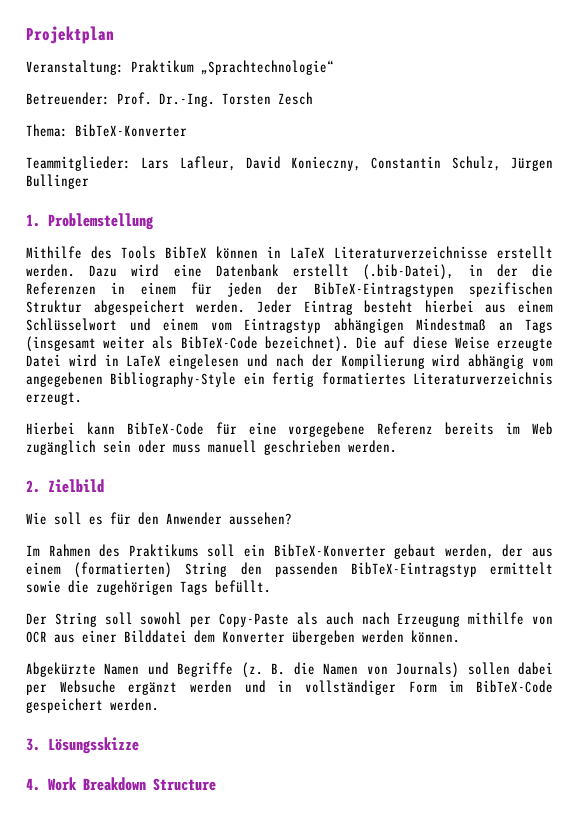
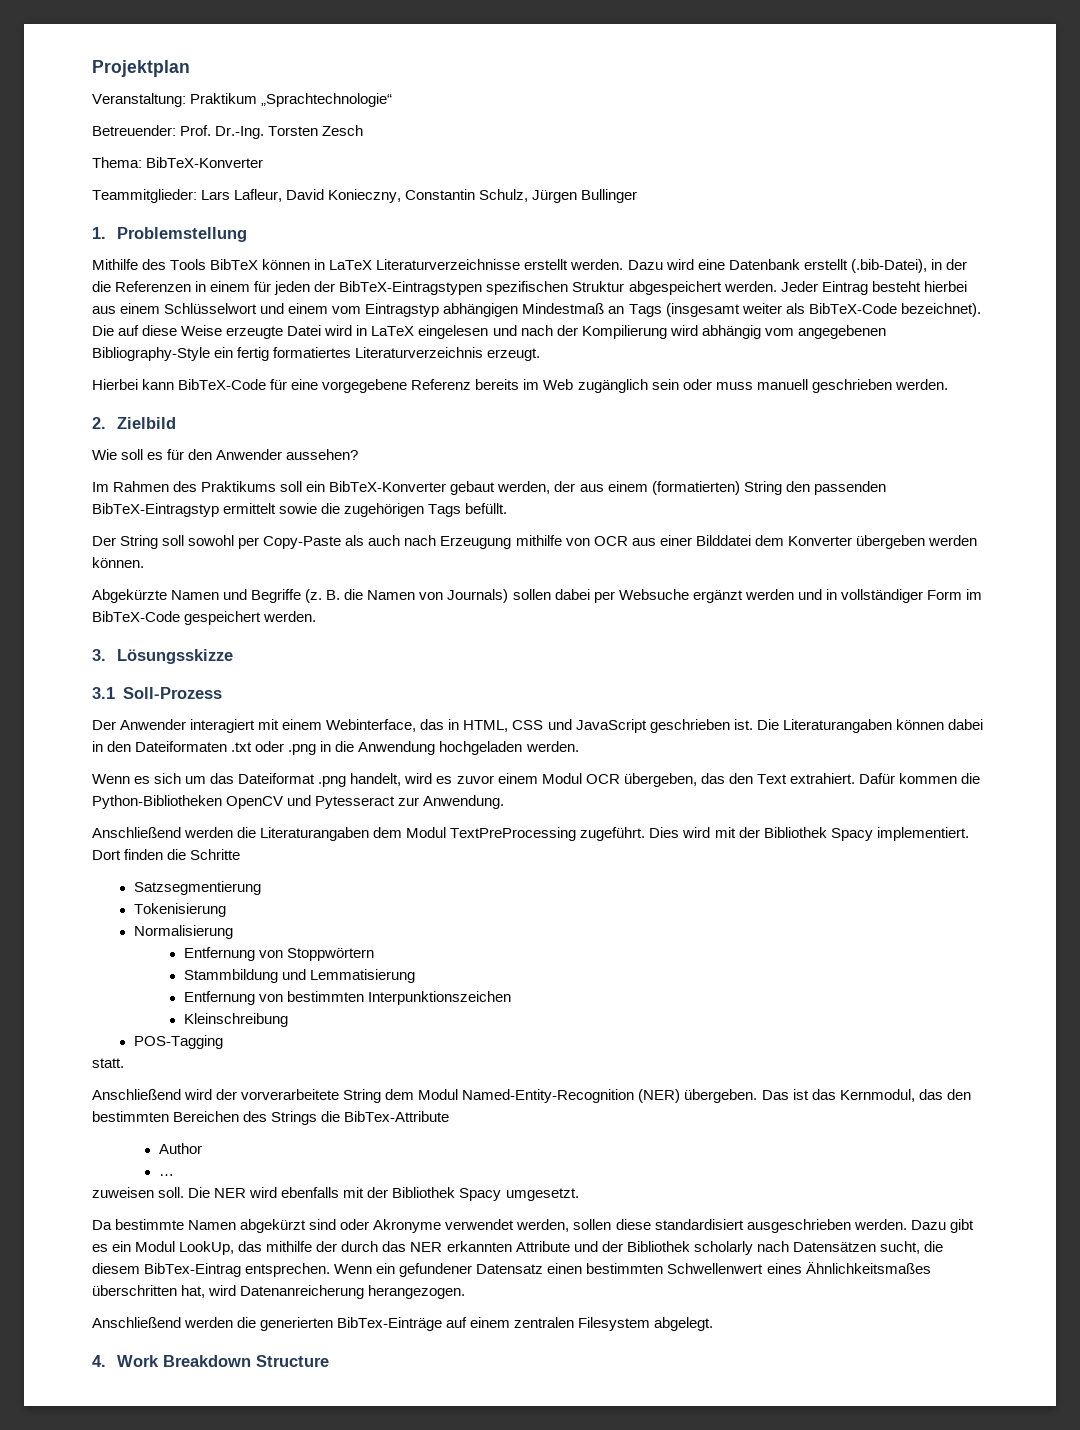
(139, 745) none -> [92,687,222,699] [92,719,983,733] [92,741,579,755] [92,773,981,787] [92,795,505,809] [92,827,969,841] [92,849,241,860] [133,881,261,895] [133,903,226,917] [133,925,233,939] [183,947,375,961] [183,969,416,983] [183,991,512,1005] [183,1013,288,1027] [133,1035,223,1049] [92,1058,124,1068] [92,1089,971,1103] [92,1111,450,1125] [158,1143,202,1154] [158,1174,174,1176] [92,1187,579,1201] [92,1219,974,1233] [92,1241,943,1255] [92,1262,931,1277] [92,1285,466,1299] [92,1317,714,1331] // 3.1 Soll-Prozess // Der Anwender interagiert mit einem Webinterface, das in HTML, CSS und JavaScript geschrieben ist. Die Literaturangaben können dabei in den Dateiformaten .txt oder .png in die Anwendung hochgeladen werden. // Wenn es sich um das Dateiformat .png handelt, wird es zuvor einem Modul OCR übergeben, das den Text extrahiert. Dafür kommen die Python-Bibliotheken OpenCV und Pytesseract zur Anwendung. // Anschließend werden die Literaturangaben dem Modul TextPreProcessing zugeführt. Dies wird mit der Bibliothek Spacy implementiert. Dort finden die Schritte // Satzsegmentierung // Tokenisierung // Normalisierung // Entfernung von Stoppwörtern // Stammbildung und Lemmatisierung // Entfernung von bestimmten Interpunktionszeichen // Kleinschreibung // POS-Tagging // statt. // Anschließend wird der vorverarbeitete String dem Modul Named-Entity-Recognition (NER) übergeben. Das ist das Kernmodul, das den bestimmten Bereichen des Strings die BibTex-Attribute // Author // … // zuweisen soll. Die NER wird ebenfalls mit der Bibliothek Spacy umgesetzt. // Da bestimmte Namen abgekürzt sind oder Akronyme verwendet werden, sollen diese standardisiert ausgeschrieben werden. Dazu gibt es ein Modul LookUp, das mithilfe der durch das NER erkannten Attribute und der Bibliothek scholarly nach Datensätzen sucht, die diesem BibTex-Eintrag entsprechen. Wenn ein gefundener Datensatz einen bestimmten Schwellenwert eines Ähnlichkeitsmaßes überschritten hat, wird Datenanreicherung herangezogen. // Anschließend werden die generierten BibTex-Einträge auf einem zentralen Filesystem abgelegt.

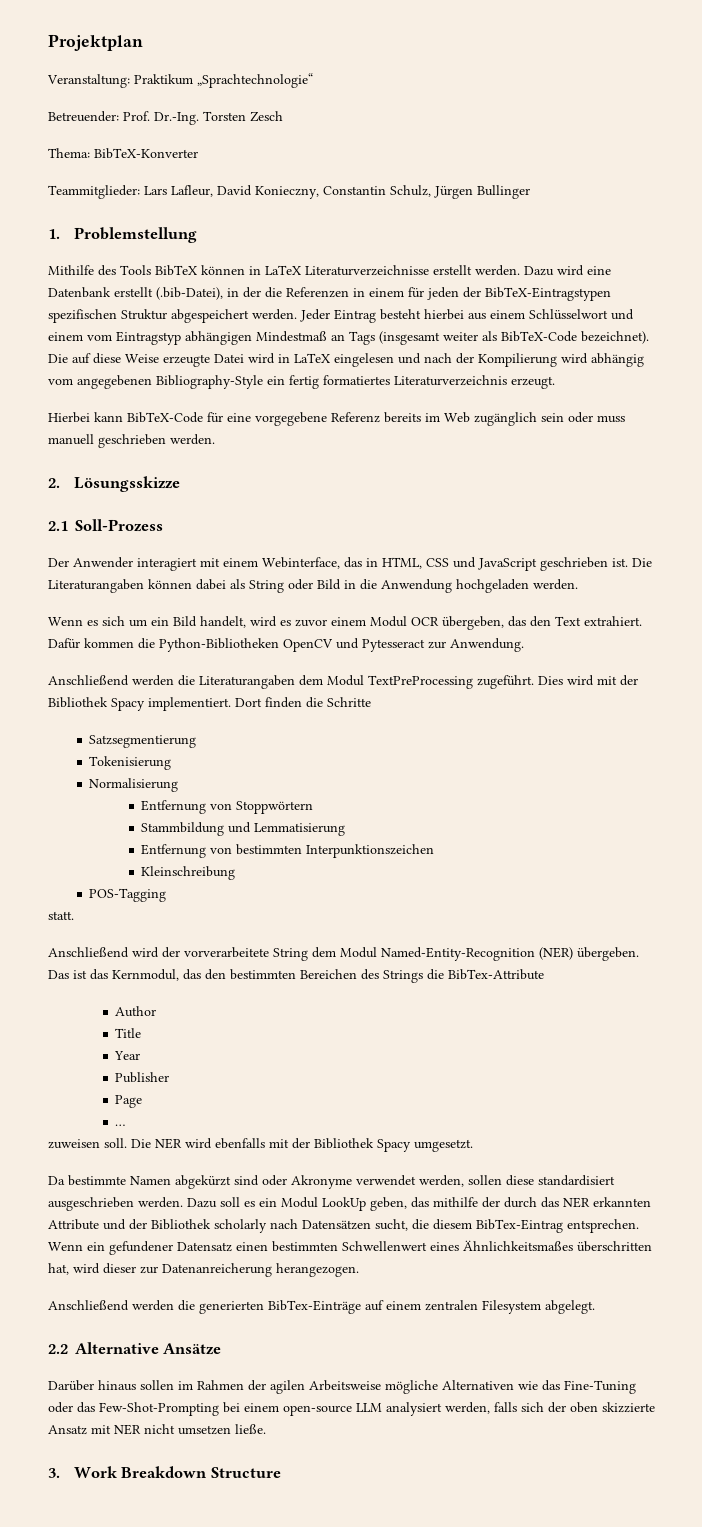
[117,417,177,429] [92,449,359,460] [92,481,886,495] [92,503,508,517] [92,535,977,549] [92,557,144,568] [92,589,982,603] [92,611,317,625] [92,649,106,661] Zielbild // Wie soll es für den Anwender aussehen? // Im Rahmen des Praktikums soll ein BibTeX-Konverter gebaut werden, der aus einem (formatierten) String den passenden BibTeX-Eintragstyp ermittelt sowie die zugehörigen Tags befüllt. // Der String soll sowohl per Copy-Paste als auch nach Erzeugung mithilfe von OCR aus einer Bilddatei dem Konverter übergeben werden können. // Abgekürzte Namen und Begriffe (z. B. die Namen von Journals) sollen dabei per Websuche ergänzt werden und in vollständiger Form im BibTeX-Code gespeichert werden. // 3. -> (60, 483) none
[92,687,115,699] 3.1 -> [48,521,68,531] 2.1
[92,741,317,755] in den Dateiformaten .txt oder .png -> [230,579,341,593] als String oder Bild
[210,773,347,787] das Dateiformat .png -> [151,616,197,627] ein Bild
(202, 1148) none -> [115,1028,142,1038] [114,1051,141,1060] [115,1072,170,1083] [115,1095,143,1108] // Title // Year // Publisher // Page
[949,1219,974,1233] gibt -> [220,1197,240,1207] soll
[179,1241,235,1255] LookUp, -> [322,1197,407,1211] LookUp geben,
(237, 1290) none -> [103,1263,158,1274] dieser zur
[92,1355,106,1367] 4. -> [48,1342,222,1355] [48,1380,636,1394] [48,1402,655,1416] [48,1424,266,1435] [48,1468,60,1478] 2.2 Alternative Ansätze // Darüber hinaus sollen im Rahmen der agilen Arbeitsweise mögliche Alternativen wie das Fine-Tuning oder das Few-Shot-Prompting bei einem open-source LLM analysiert werden, falls sich der oben skizzierte Ansatz mit NER nicht umsetzen ließe. // 3.

